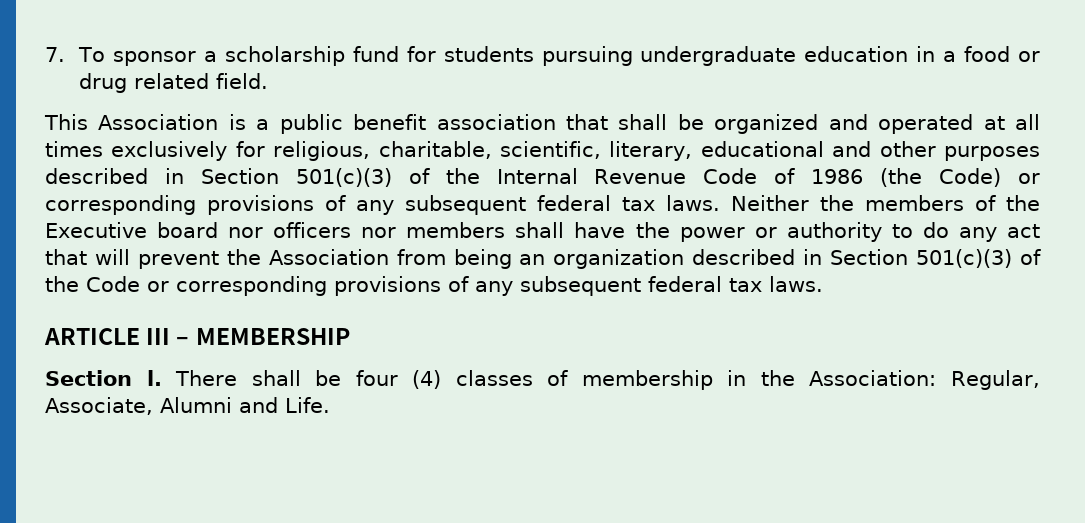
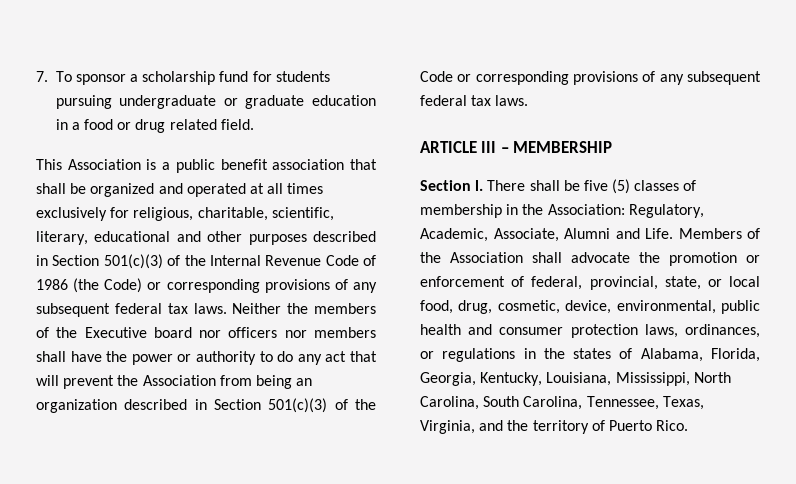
(797, 56) none -> [223,95,305,109] or graduate
[355,370,442,389] four (4) -> [583,179,631,194] five (5)
[951,370,1041,390] Regular, -> [628,204,704,218] [420,228,488,242] Regulatory, Academic,
(330, 405) none -> [678,228,760,239] [420,252,760,266] [420,276,760,290] [420,300,760,314] [420,324,760,338] [420,348,760,362] [420,372,731,386] [420,396,704,410] [420,420,689,434] Members of the Association shall advocate the promotion or enforcement of federal, provincial, state, or local food, drug, cosmetic, device, environmental, public health and consumer protection laws, ordinances, or regulations in the states of Alabama, Florida, Georgia, Kentucky, Louisiana, Mississippi, North Carolina, South Carolina, Tennessee, Texas, Virginia, and the territory of Puerto Rico.

